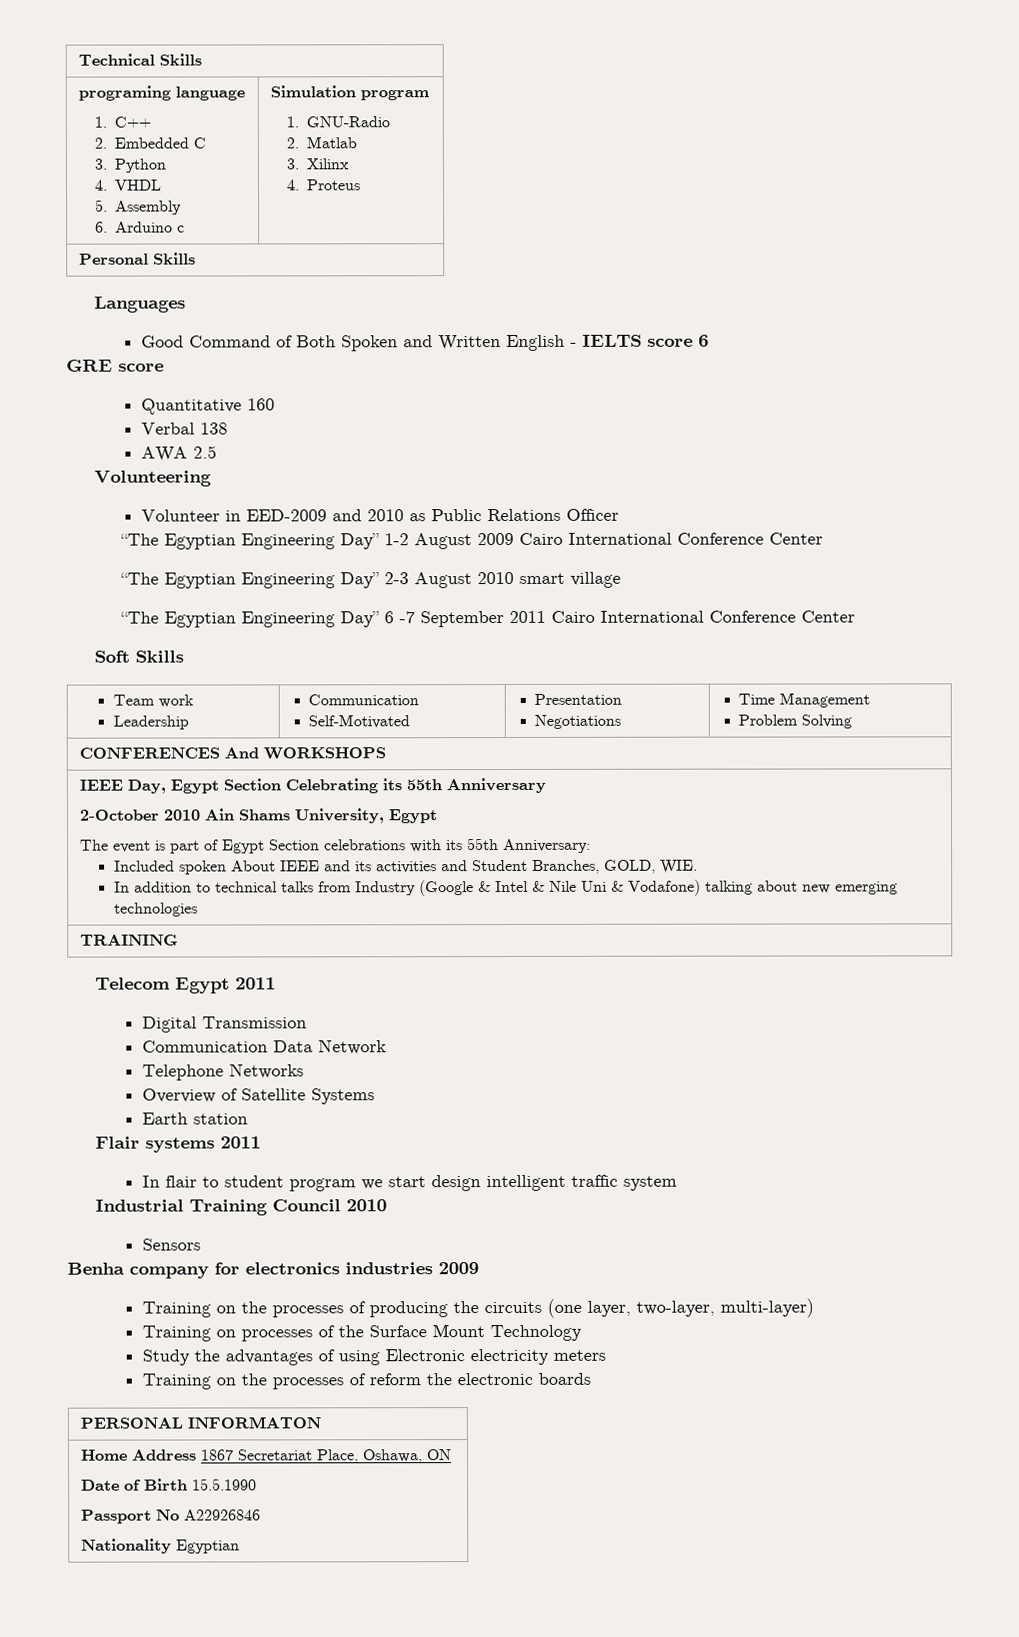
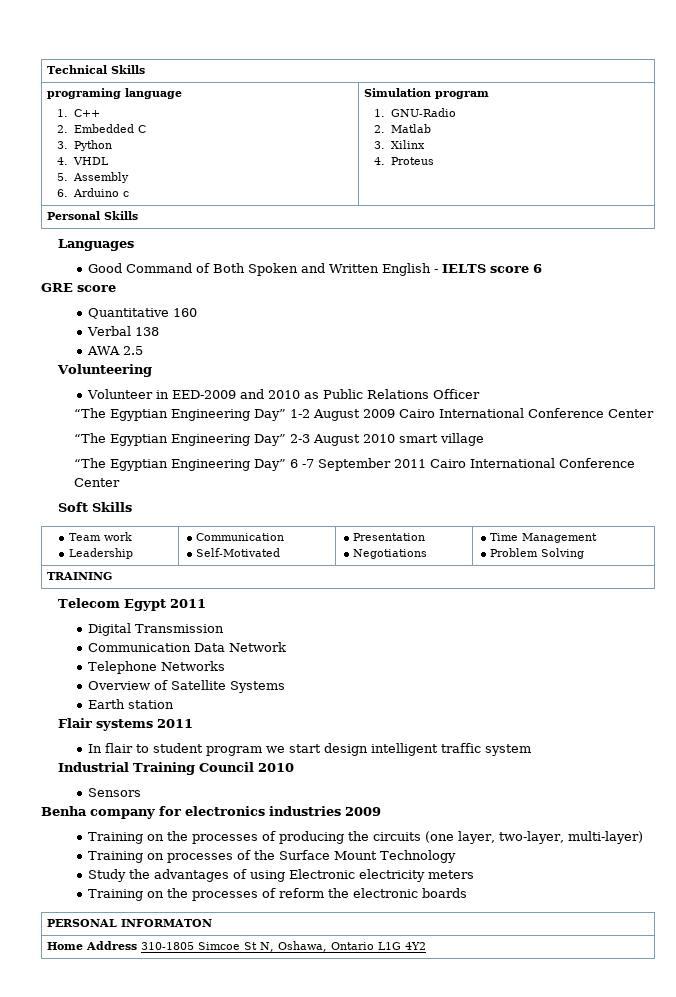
[78,747,386,760] [78,777,546,794] [78,808,438,824] [79,838,591,854] [113,859,698,875] [113,879,898,897] [113,902,198,917] // CONFERENCES And WORKSHOPS // IEEE Day, Egypt Section Celebrating its 55th Anniversary // 2-October 2010 Ain Shams University, Egypt // The event is part of Egypt Section celebrations with its 55th Anniversary: // Included spoken About IEEE and its activities and Student Branches, GOLD, WIE. // In addition to technical talks from Industry (Google & Intel & Nile Uni & Vodafone) talking about new emerging technologies -> (585, 553) none
[199,1449,452,1464] [80,1478,257,1491] [80,1509,261,1524] [80,1538,240,1554] 1867 Secretariat Place, Oshawa, ON // Date of Birth 15.5.1990 // Passport No A22926846 // Nationality Egyptian -> [141,941,427,952] 310-1805 Simcoe St N, Oshawa, Ontario L1G 4Y2

